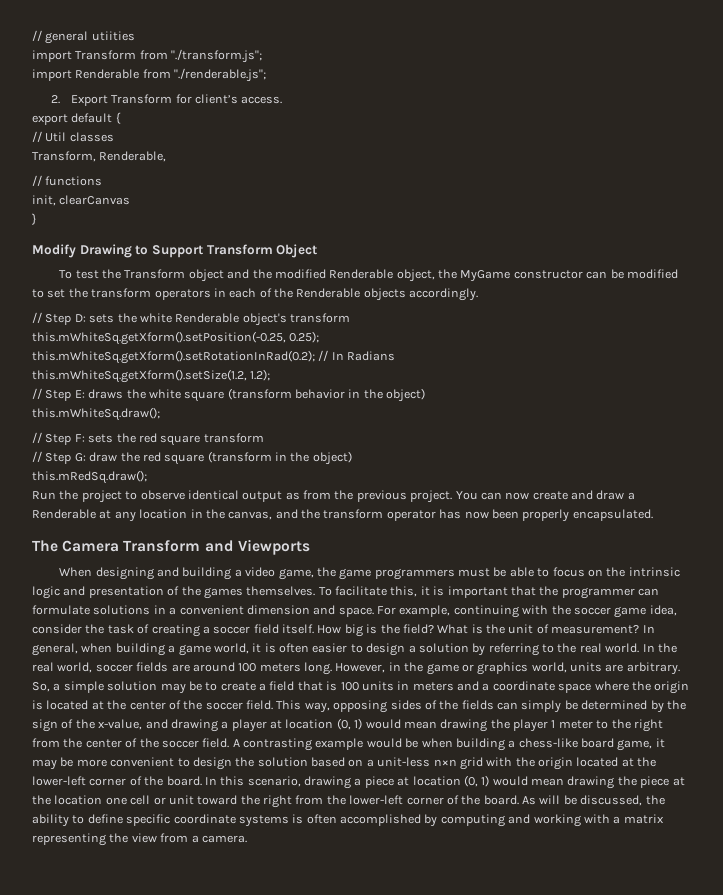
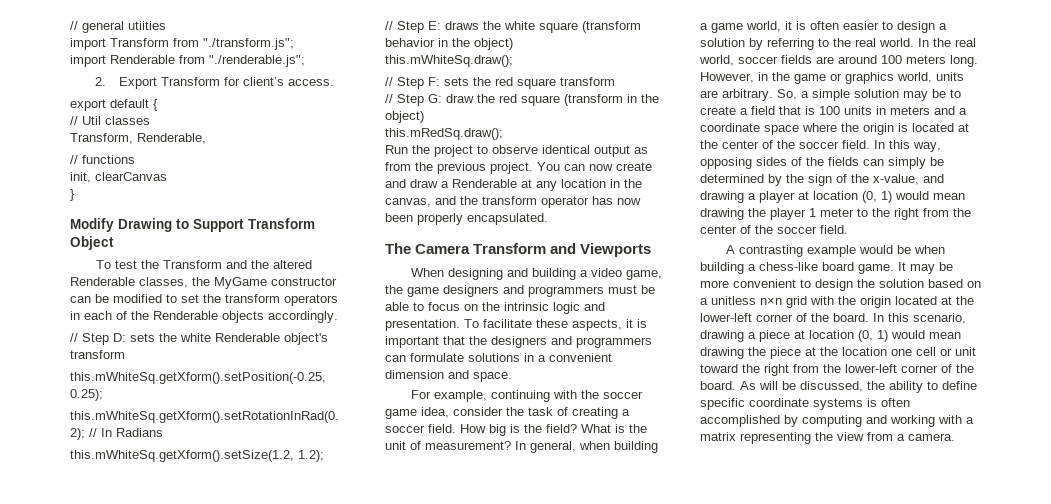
[188,269,435,282] object and the modified Renderable object, -> [225,260,312,269] [70,277,188,288] and the altered Renderable classes,
(372, 574) none -> [443,285,524,297] designers and
[88,586,418,599] presentation of the games themselves. To facilitate this, -> [385,319,622,331] presentation. To facilitate these aspects,
[561,587,635,599] programmer -> [491,336,652,348] designers and programmers
(374, 612) none -> (512, 377) //
[253,624,314,634] field itself. -> [428,424,456,433] field.
[276,700,302,710] This -> [874,140,910,149] In this
(230, 743) none -> (848, 229) //
[617,738,665,751] game, it -> [858,262,906,274] game. It
[377,757,431,767] unit-less -> [711,296,756,305] unitless

